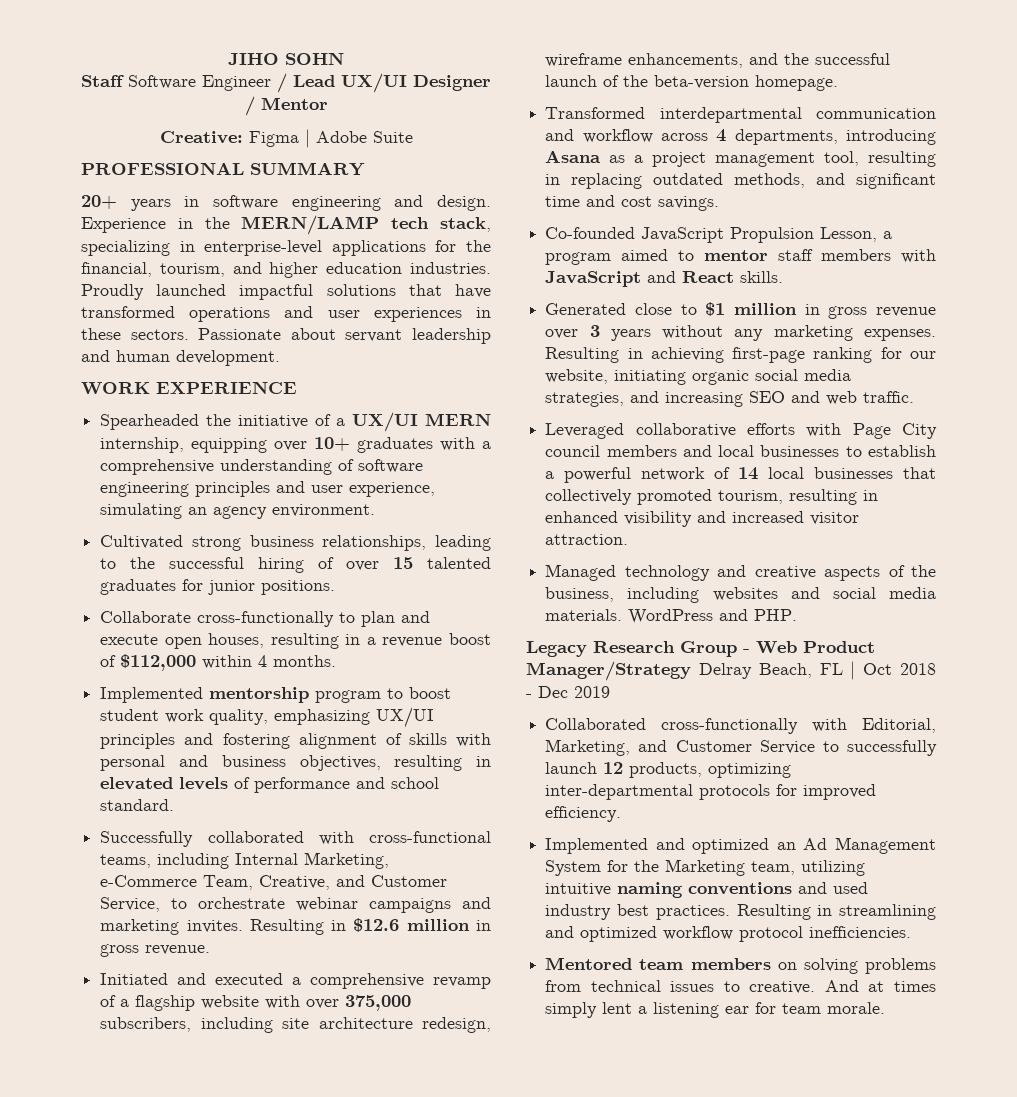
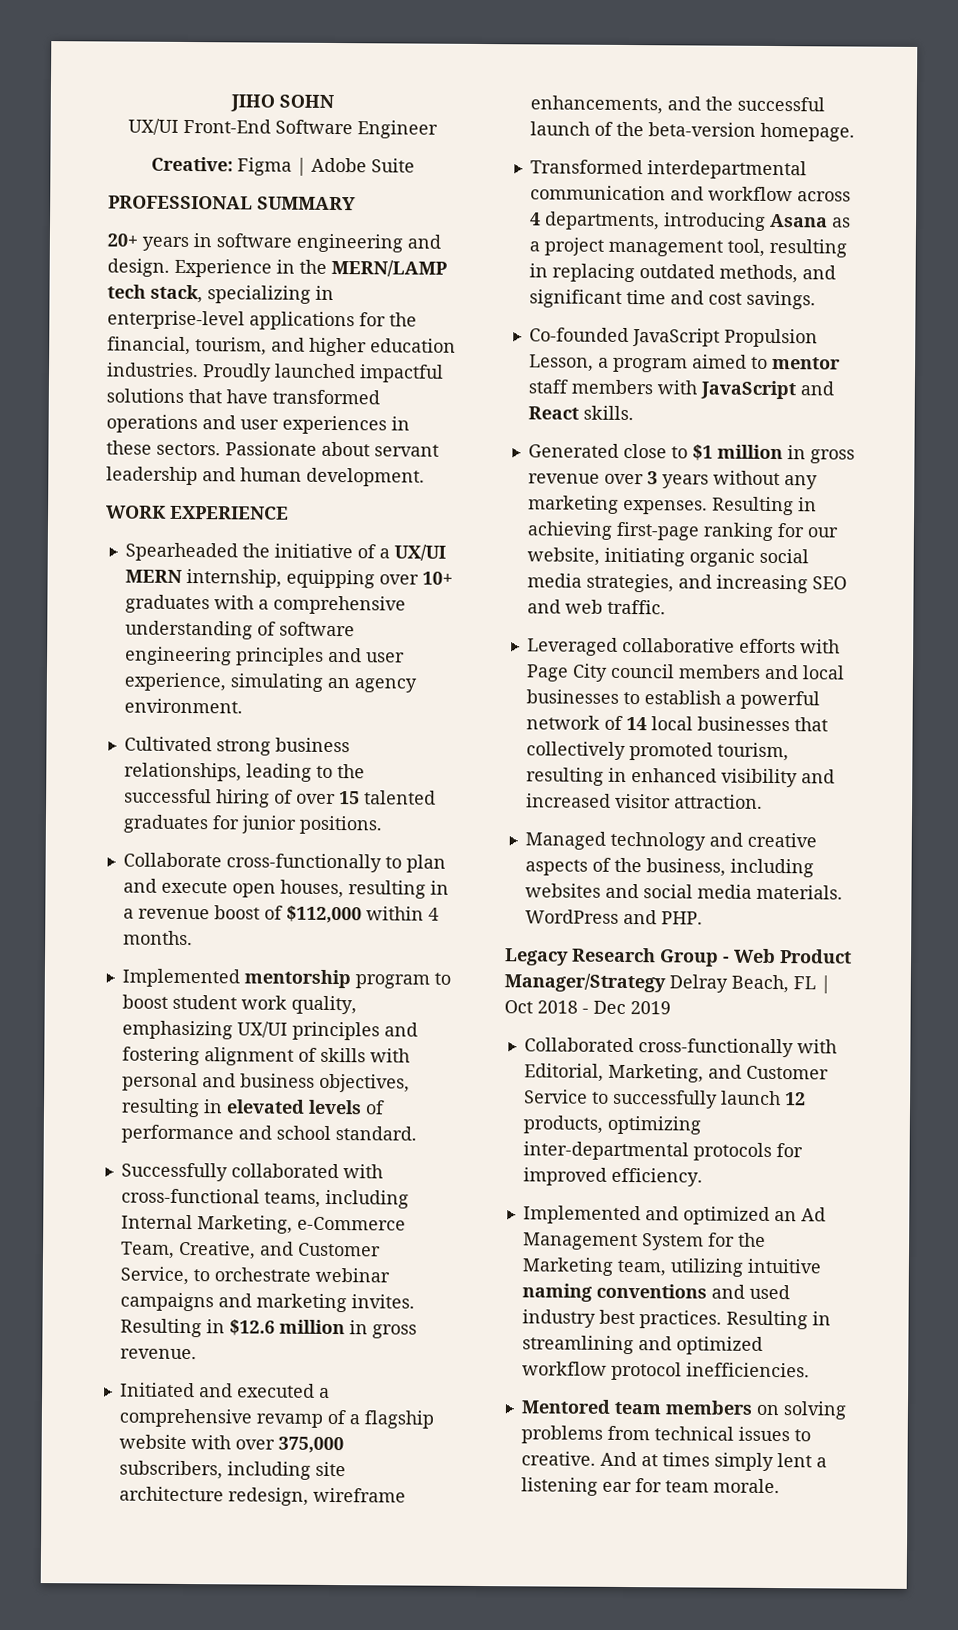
[81,75,124,87] Staff -> [128,118,271,135] UX/UI Front-End
[277,73,491,93] [244,96,328,116] / Lead UX/UI Designer / Mentor -> (438, 129) none

